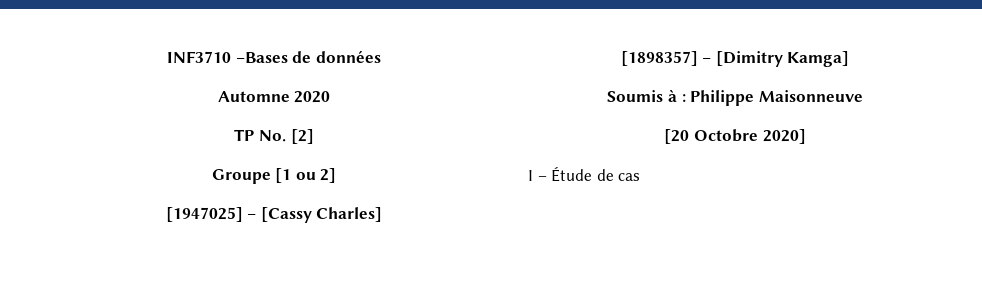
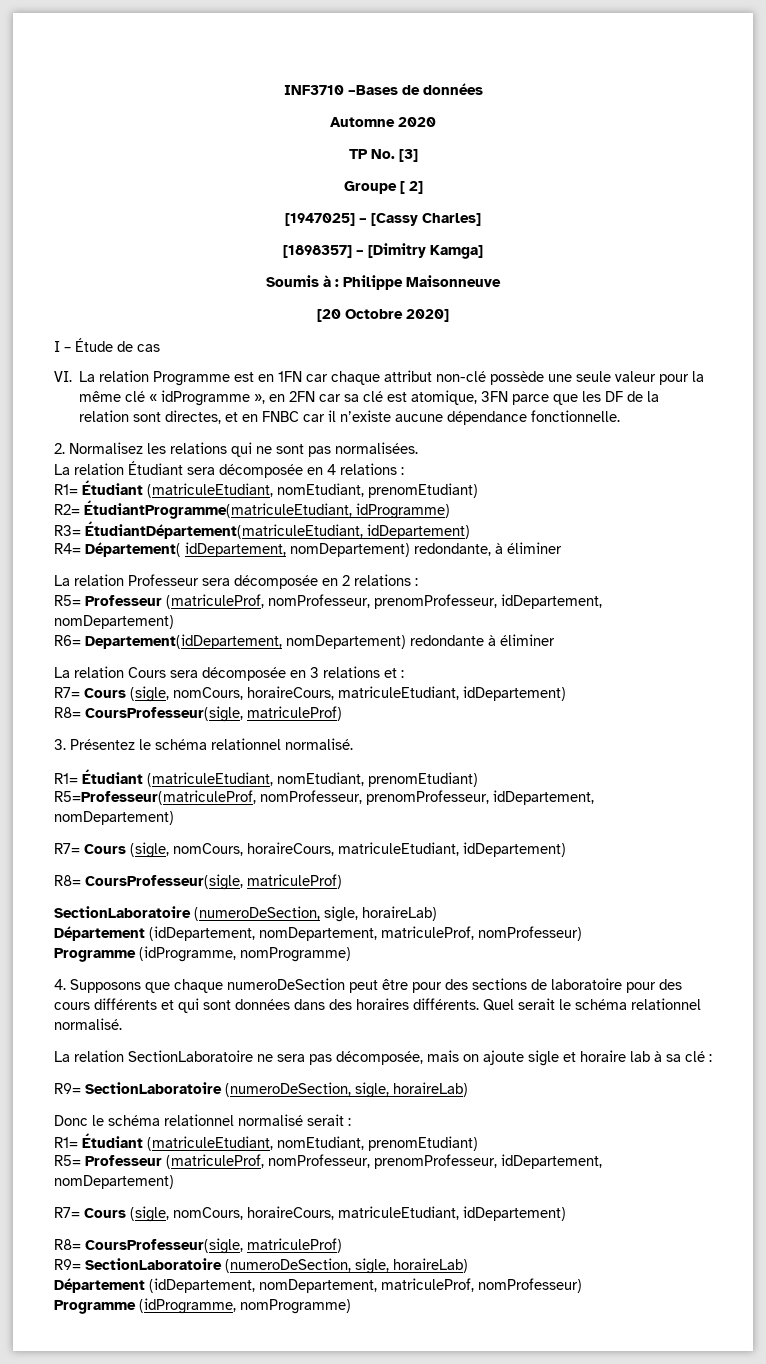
[290,129,314,144] [2] -> [398,149,418,162] [3]
[275,168,316,183] [1 ou -> [399,181,405,194] [
(641, 177) none -> [54,370,705,386] [79,390,660,406] [79,410,621,425] [54,442,418,457] [54,461,404,478] [54,480,478,498] [54,500,450,519] [54,521,470,539] [54,542,562,557] [54,574,418,589] [54,594,602,609] [54,615,174,629] [54,634,555,649] [54,666,404,681] [54,686,566,702] [54,706,342,722] [54,738,353,750] [54,769,478,787] [54,790,594,805] [54,811,174,825] [54,842,566,858] [54,874,342,890] [54,906,437,922] [54,926,582,941] [54,946,351,962] [54,978,682,993] [54,998,701,1013] [54,1018,122,1030] [54,1050,712,1066] [54,1082,468,1098] [54,1114,351,1126] [54,1133,478,1151] [54,1154,602,1169] [54,1175,174,1189] [54,1206,566,1222] [54,1238,342,1254] [54,1258,468,1274] [54,1278,582,1293] [54,1298,351,1314] // VI. La relation Programme est en 1FN car chaque attribut non-clé possède une seule valeur pour la même clé « idProgramme », en 2FN car sa clé est atomique, 3FN parce que les DF de la relation sont directes, et en FNBC car il n’existe aucune dépendance fonctionnelle. // 2. Normalisez les relations qui ne sont pas normalisées. // La relation Étudiant sera décomposée en 4 relations : // R1= Étudiant (matriculeEtudiant, nomEtudiant, prenomEtudiant) // R2= ÉtudiantProgramme(matriculeEtudiant, idProgramme) // R3= ÉtudiantDépartement(matriculeEtudiant, idDepartement) // R4= Département( idDepartement, nomDepartement) redondante, à éliminer // La relation Professeur sera décomposée en 2 relations : // R5= Professeur (matriculeProf, nomProfesseur, prenomProfesseur, idDepartement, nomDepartement) // R6= Departement(idDepartement, nomDepartement) redondante à éliminer // La relation Cours sera décomposée en 3 relations et : // R7= Cours (sigle, nomCours, horaireCours, matriculeEtudiant, idDepartement) // R8= CoursProfesseur(sigle, matriculeProf) // 3. Présentez le schéma relationnel normalisé. // R1= Étudiant (matriculeEtudiant, nomEtudiant, prenomEtudiant) // R5=Professeur(matriculeProf, nomProfesseur, prenomProfesseur, idDepartement, nomDepartement) // R7= Cours (sigle, nomCours, horaireCours, matriculeEtudiant, idDepartement) // R8= CoursProfesseur(sigle, matriculeProf) // SectionLaboratoire (numeroDeSection, sigle, horaireLab) // Département (idDepartement, nomDepartement, matriculeProf, nomProfesseur) // Programme (idProgramme, nomProgramme) // 4. Supposons que chaque numeroDeSection peut être pour des sections de laboratoire pour des cours différents et qui sont données dans des horaires différents. Quel serait le schéma relationnel normalisé. // La relation SectionLaboratoire ne sera pas décomposée, mais on ajoute sigle et horaire lab à sa clé : // R9= SectionLaboratoire (numeroDeSection, sigle, horaireLab) // Donc le schéma relationnel normalisé serait : // R1= Étudiant (matriculeEtudiant, nomEtudiant, prenomEtudiant) // R5= Professeur (matriculeProf, nomProfesseur, prenomProfesseur, idDepartement, nomDepartement) // R7= Cours (sigle, nomCours, horaireCours, matriculeEtudiant, idDepartement) // R8= CoursProfesseur(sigle, matriculeProf) // R9= SectionLaboratoire (numeroDeSection, sigle, horaireLab) // Département (idDepartement, nomDepartement, matriculeProf, nomProfesseur) // Programme (idProgramme, nomProgramme)

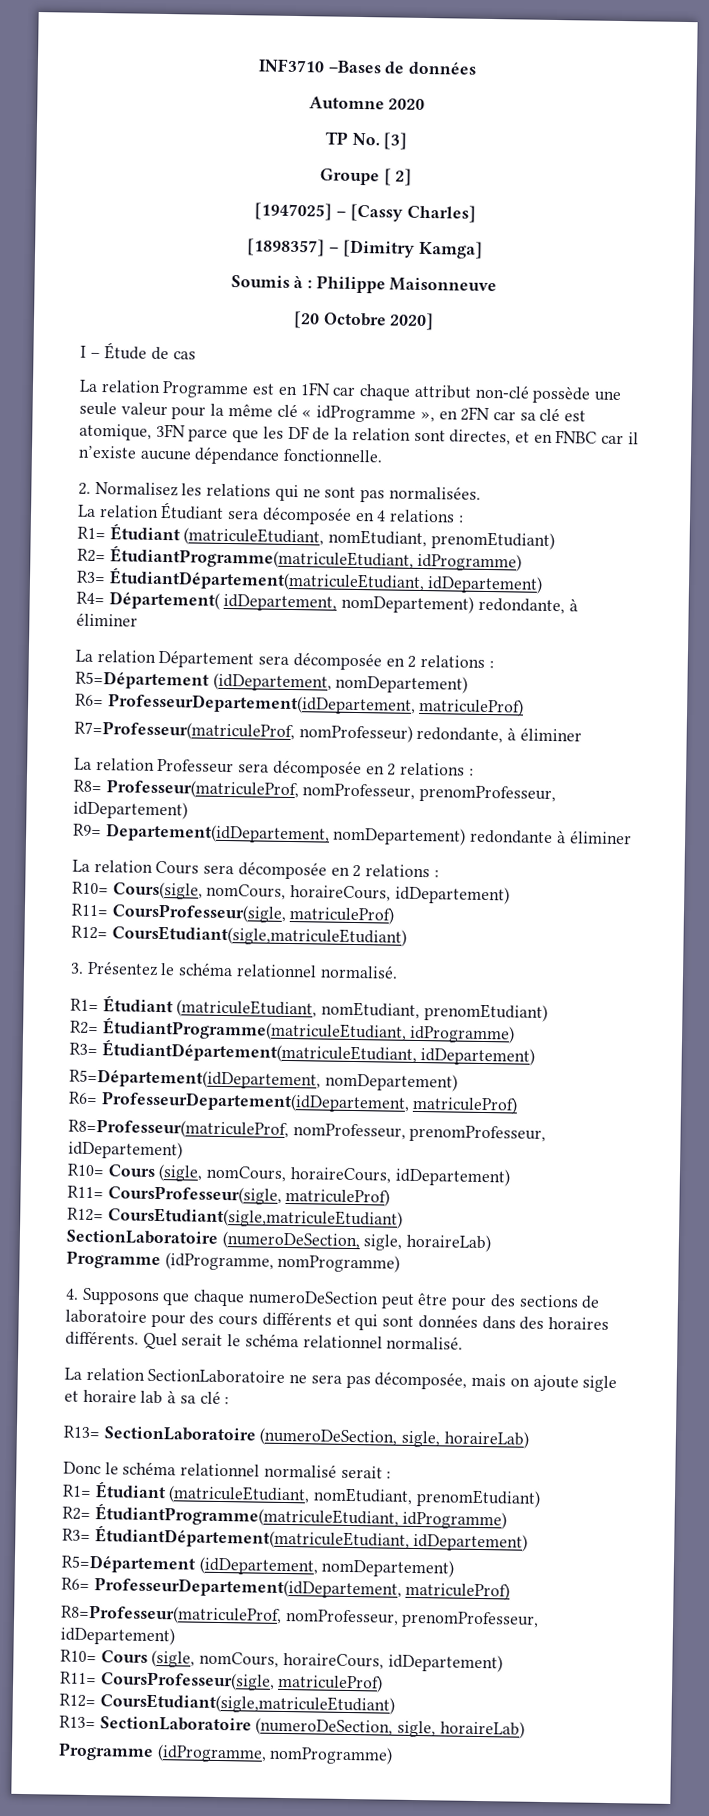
[54,371,72,382] VI. -> (196, 355) none
(562, 548) none -> [75,649,494,671] [75,670,469,694] [75,693,525,717] [74,720,582,744] // La relation Département sera décomposée en 2 relations : // R5=Département (idDepartement, nomDepartement) // R6= ProfesseurDepartement(idDepartement, matriculeProf) // R7=Professeur(matriculeProf, nomProfesseur) redondante, à éliminer
[54,594,602,609] [54,615,174,629] [54,635,81,646] R5= Professeur (matriculeProf, nomProfesseur, prenomProfesseur, idDepartement, nomDepartement) // R6= -> [73,779,557,804] [73,800,188,820] [73,823,102,837] R8= Professeur(matriculeProf, nomProfesseur, prenomProfesseur, idDepartement) // R9=
[310,666,404,678] [54,686,566,702] [54,706,342,722] 3 relations et : // R7= Cours (sigle, nomCours, horaireCours, matriculeEtudiant, idDepartement) // R8= CoursProfesseur(sigle, matriculeProf) -> [352,864,439,878] [72,881,510,905] [71,903,396,925] [71,925,407,947] 2 relations : // R10= Cours(sigle, nomCours, horaireCours, idDepartement) // R11= CoursProfesseur(sigle, matriculeProf) // R12= CoursEtudiant(sigle,matriculeEtudiant)
[54,790,594,805] [54,811,174,825] [54,842,566,858] [54,874,342,890] [54,906,437,922] [54,926,582,941] R5=Professeur(matriculeProf, nomProfesseur, prenomProfesseur, idDepartement, nomDepartement) // R7= Cours (sigle, nomCours, horaireCours, matriculeEtudiant, idDepartement) // R8= CoursProfesseur(sigle, matriculeProf) // SectionLaboratoire (numeroDeSection, sigle, horaireLab) // Département (idDepartement, nomDepartement, matriculeProf, nomProfesseur) -> [70,1017,516,1044] [69,1039,536,1066] [69,1068,458,1092] [68,1091,519,1115] [68,1118,547,1143] [68,1140,183,1160] [67,1163,511,1187] [67,1185,391,1207] [67,1207,403,1229] [66,1229,492,1253] R2= ÉtudiantProgramme(matriculeEtudiant, idProgramme) // R3= ÉtudiantDépartement(matriculeEtudiant, idDepartement) // R5=Département(idDepartement, nomDepartement) // R6= ProfesseurDepartement(idDepartement, matriculeProf) // R8=Professeur(matriculeProf, nomProfesseur, prenomProfesseur, idDepartement) // R10= Cours (sigle, nomCours, horaireCours, idDepartement) // R11= CoursProfesseur(sigle, matriculeProf) // R12= CoursEtudiant(sigle,matriculeEtudiant) // SectionLaboratoire (numeroDeSection, sigle, horaireLab)
[54,1083,81,1094] R9= -> [63,1425,101,1439] R13=
[54,1154,602,1169] [54,1175,174,1189] [54,1206,566,1222] [54,1238,342,1254] [54,1258,468,1274] [54,1278,582,1293] R5= Professeur (matriculeProf, nomProfesseur, prenomProfesseur, idDepartement, nomDepartement) // R7= Cours (sigle, nomCours, horaireCours, matriculeEtudiant, idDepartement) // R8= CoursProfesseur(sigle, matriculeProf) // R9= SectionLaboratoire (numeroDeSection, sigle, horaireLab) // Département (idDepartement, nomDepartement, matriculeProf, nomProfesseur) -> [62,1503,508,1530] [62,1525,529,1552] [61,1554,455,1578] [61,1577,511,1601] [61,1604,540,1629] [60,1626,175,1646] [60,1649,503,1673] [60,1671,384,1693] [59,1693,395,1715] [59,1715,525,1739] R2= ÉtudiantProgramme(matriculeEtudiant, idProgramme) // R3= ÉtudiantDépartement(matriculeEtudiant, idDepartement) // R5=Département (idDepartement, nomDepartement) // R6= ProfesseurDepartement(idDepartement, matriculeProf) // R8=Professeur(matriculeProf, nomProfesseur, prenomProfesseur, idDepartement) // R10= Cours (sigle, nomCours, horaireCours, idDepartement) // R11= CoursProfesseur(sigle, matriculeProf) // R12= CoursEtudiant(sigle,matriculeEtudiant) // R13= SectionLaboratoire (numeroDeSection, sigle, horaireLab)

